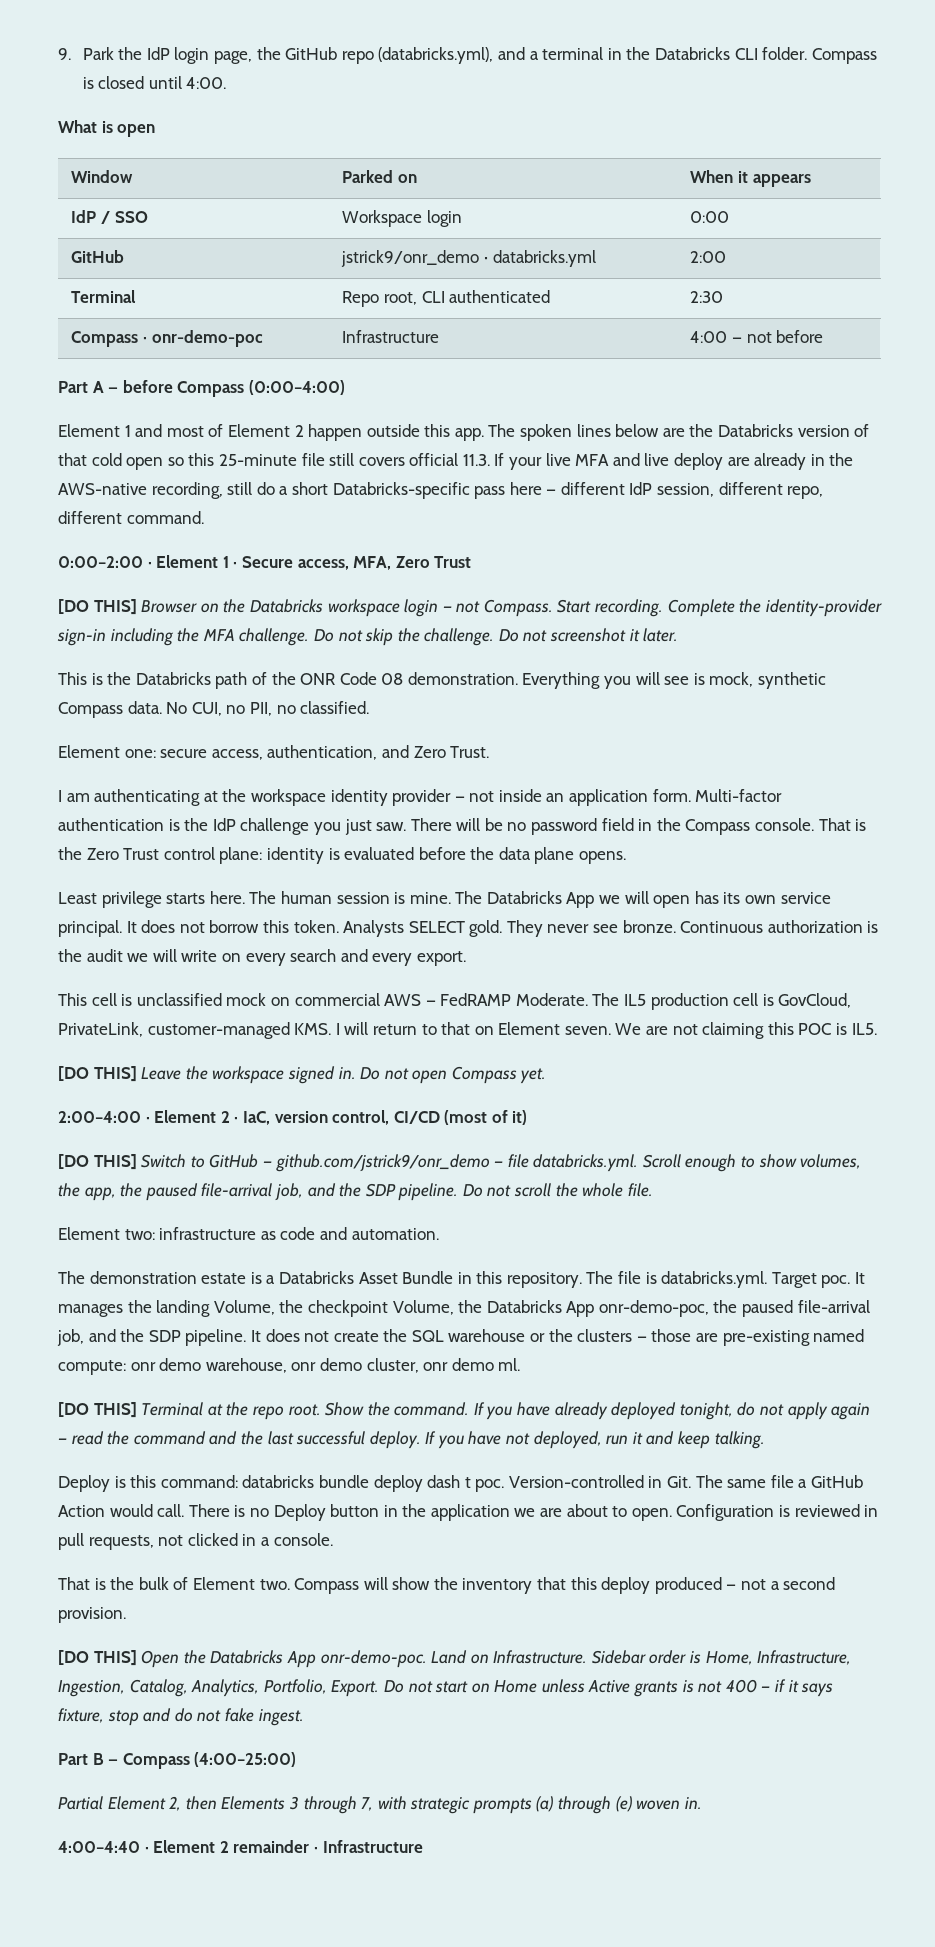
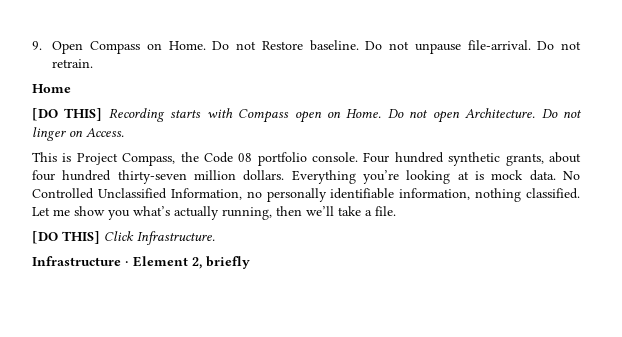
[82,47,877,64] [82,76,227,89] [58,120,156,137] [71,170,134,183] [342,170,418,183] [690,170,811,187] [71,210,148,224] [342,210,463,227] [690,211,730,223] [71,250,125,263] [341,250,596,267] [690,251,727,263] [71,290,137,303] [342,290,551,307] [690,291,724,303] [71,330,263,347] [342,330,440,343] [690,330,824,343] [58,380,345,397] [58,424,870,441] [58,453,854,470] [58,482,824,499] [58,511,204,524] [58,555,472,570] [58,599,882,617] [57,628,679,646] [58,672,827,689] [58,701,370,718] [58,745,490,760] [58,789,783,806] [58,818,867,835] [58,847,627,864] [58,891,831,908] [58,920,879,937] [58,949,466,966] [58,993,852,1010] [58,1022,877,1039] [58,1066,547,1084] [58,1110,528,1125] [58,1154,862,1172] [58,1183,653,1201] [58,1227,439,1240] [58,1271,866,1288] [58,1300,870,1317] [57,1329,865,1346] [58,1358,521,1375] [58,1402,871,1420] [58,1431,765,1449] [58,1475,864,1492] [58,1504,879,1521] [58,1533,333,1550] [58,1577,836,1594] [58,1607,126,1623] [58,1650,852,1668] [58,1679,834,1697] [58,1708,304,1726] [58,1752,297,1769] [58,1796,702,1814] [58,1840,423,1853] Park the IdP login page, the GitHub repo (databricks.yml), and a terminal in the Databricks CLI folder. Compass is closed until 4:00. // What is open // Window | Parked on | When it appears // IdP / SSO | Workspace login | 0:00 // GitHub | jstrick9/onr_demo · databricks.yml | 2:00 // Terminal | Repo root, CLI authenticated | 2:30 // Compass · onr-demo-poc | Infrastructure | 4:00 — not before // Part A — before Compass (0:00–4:00) // Element 1 and most of Element 2 happen outside this app. The spoken lines below are the Databricks version of that cold open so this 25-minute file still covers official 11.3. If your live MFA and live deploy are already in the AWS-native recording, still do a short Databricks-specific pass here — different IdP session, different repo, different command. // 0:00–2:00 · Element 1 · Secure access, MFA, Zero Trust // [DO THIS] Browser on the Databricks workspace login — not Compass. Start recording. Complete the identity-provider sign-in including the MFA challenge. Do not skip the challenge. Do not screenshot it later. // This is the Databricks path of the ONR Code 08 demonstration. Everything you will see is mock, synthetic Compass data. No CUI, no PII, no classified. // Element one: secure access, authentication, and Zero Trust. // I am authenticating at the workspace identity provider — not inside an application form. Multi-factor authentication is the IdP challenge you just saw. There will be no password field in the Compass console. That is the Zero Trust control plane: identity is evaluated before the data plane opens. // Least privilege starts here. The human session is mine. The Databricks App we will open has its own service principal. It does not borrow this token. Analysts SELECT gold. They never see bronze. Continuous authorization is the audit we will write on every search and every export. // This cell is unclassified mock on commercial AWS — FedRAMP Moderate. The IL5 production cell is GovCloud, PrivateLink, customer-managed KMS. I will return to that on Element seven. We are not claiming this POC is IL5. // [DO THIS] Leave the workspace signed in. Do not open Compass yet. // 2:00–4:00 · Element 2 · IaC, version control, CI/CD (most of it) // [DO THIS] Switch to GitHub — github.com/jstrick9/onr_demo — file databricks.yml. Scroll enough to show volumes, the app, the paused file-arrival job, and the SDP pipeline. Do not scroll the whole file. // Element two: infrastructure as code and automation. // The demonstration estate is a Databricks Asset Bundle in this repository. The file is databricks.yml. Target poc. It manages the landing Volume, the checkpoint Volume, the Databricks App onr-demo-poc, the paused file-arrival job, and the SDP pipeline. It does not create the SQL warehouse or the clusters — those are pre-existing named compute: onr demo warehouse, onr demo cluster, onr demo ml. // [DO THIS] Terminal at the repo root. Show the command. If you have already deployed tonight, do not apply again — read the command and the last successful deploy. If you have not deployed, run it and keep talking. // Deploy is this command: databricks bundle deploy dash t poc. Version-controlled in Git. The same file a GitHub Action would call. There is no Deploy button in the application we are about to open. Configuration is reviewed in pull requests, not clicked in a console. // That is the bulk of Element two. Compass will show the inventory that this deploy produced — not a second provision. // [DO THIS] Open the Databricks App onr-demo-poc. Land on Infrastructure. Sidebar order is Home, Infrastructure, Ingestion, Catalog, Analytics, Portfolio, Export. Do not start on Home unless Active grants is not 400 — if it says fixture, stop and do not fake ingest. // Part B — Compass (4:00–25:00) // Partial Element 2, then Elements 3 through 7, with strategic prompts (a) through (e) woven in. // 4:00–4:40 · Element 2 remainder · Infrastructure -> [52,40,581,54] [52,59,94,68] [32,84,71,93] [32,108,583,123] [32,127,124,141] [32,152,581,166] [32,170,580,184] [32,188,580,202] [32,206,396,220] [32,231,215,245] [32,256,250,269] Open Compass on Home. Do not Restore baseline. Do not unpause file-arrival. Do not retrain. // Home // [DO THIS] Recording starts with Compass open on Home. Do not open Architecture. Do not linger on Access. // This is Project Compass, the Code 08 portfolio console. Four hundred synthetic grants, about four hundred thirty-seven million dollars. Everything you’re looking at is mock data. No Controlled Unclassified Information, no personally identifiable information, nothing classified. Let me show you what’s actually running, then we’ll take a file. // [DO THIS] Click Infrastructure. // Infrastructure · Element 2, briefly

